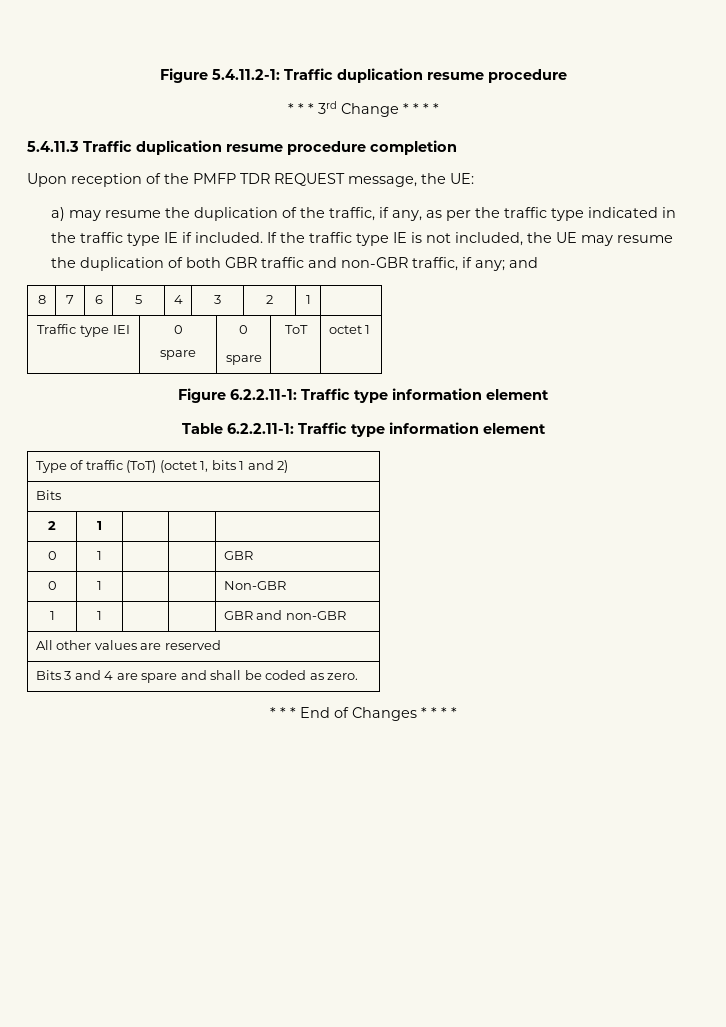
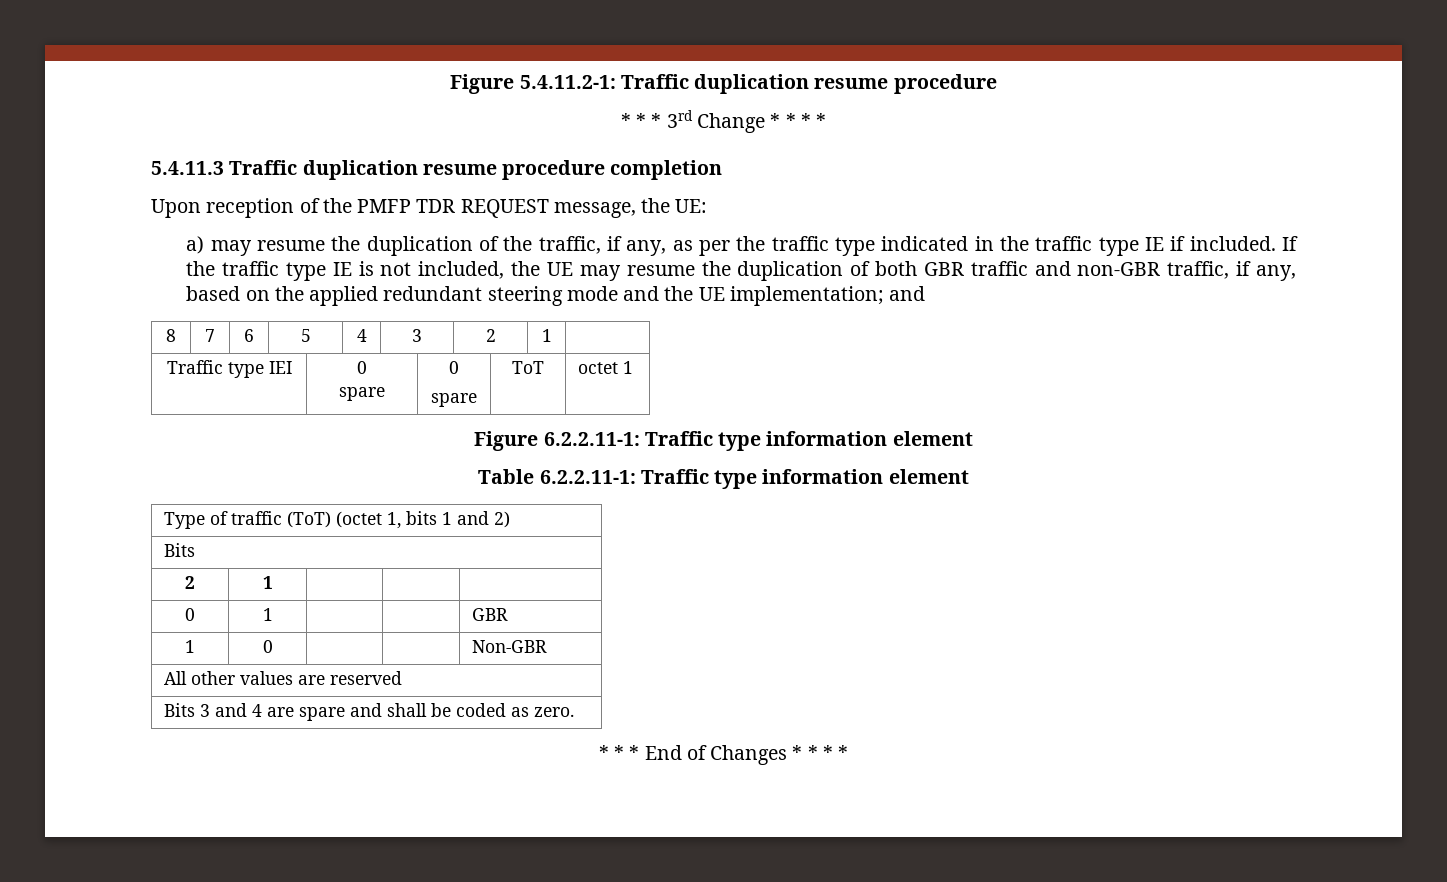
[475,260,506,271] any; -> [1256,265,1297,281] [186,286,884,306] any, based on the applied redundant steering mode and the UE implementation;
[47,581,57,590] [97,581,102,590] 0 | 1 -> [185,640,195,653] [262,640,273,653] 1 | 0
[49,611,55,620] [97,611,102,620] [223,610,346,620] // 1 | 1 | | | GBR and non-GBR -> (548, 646) none

